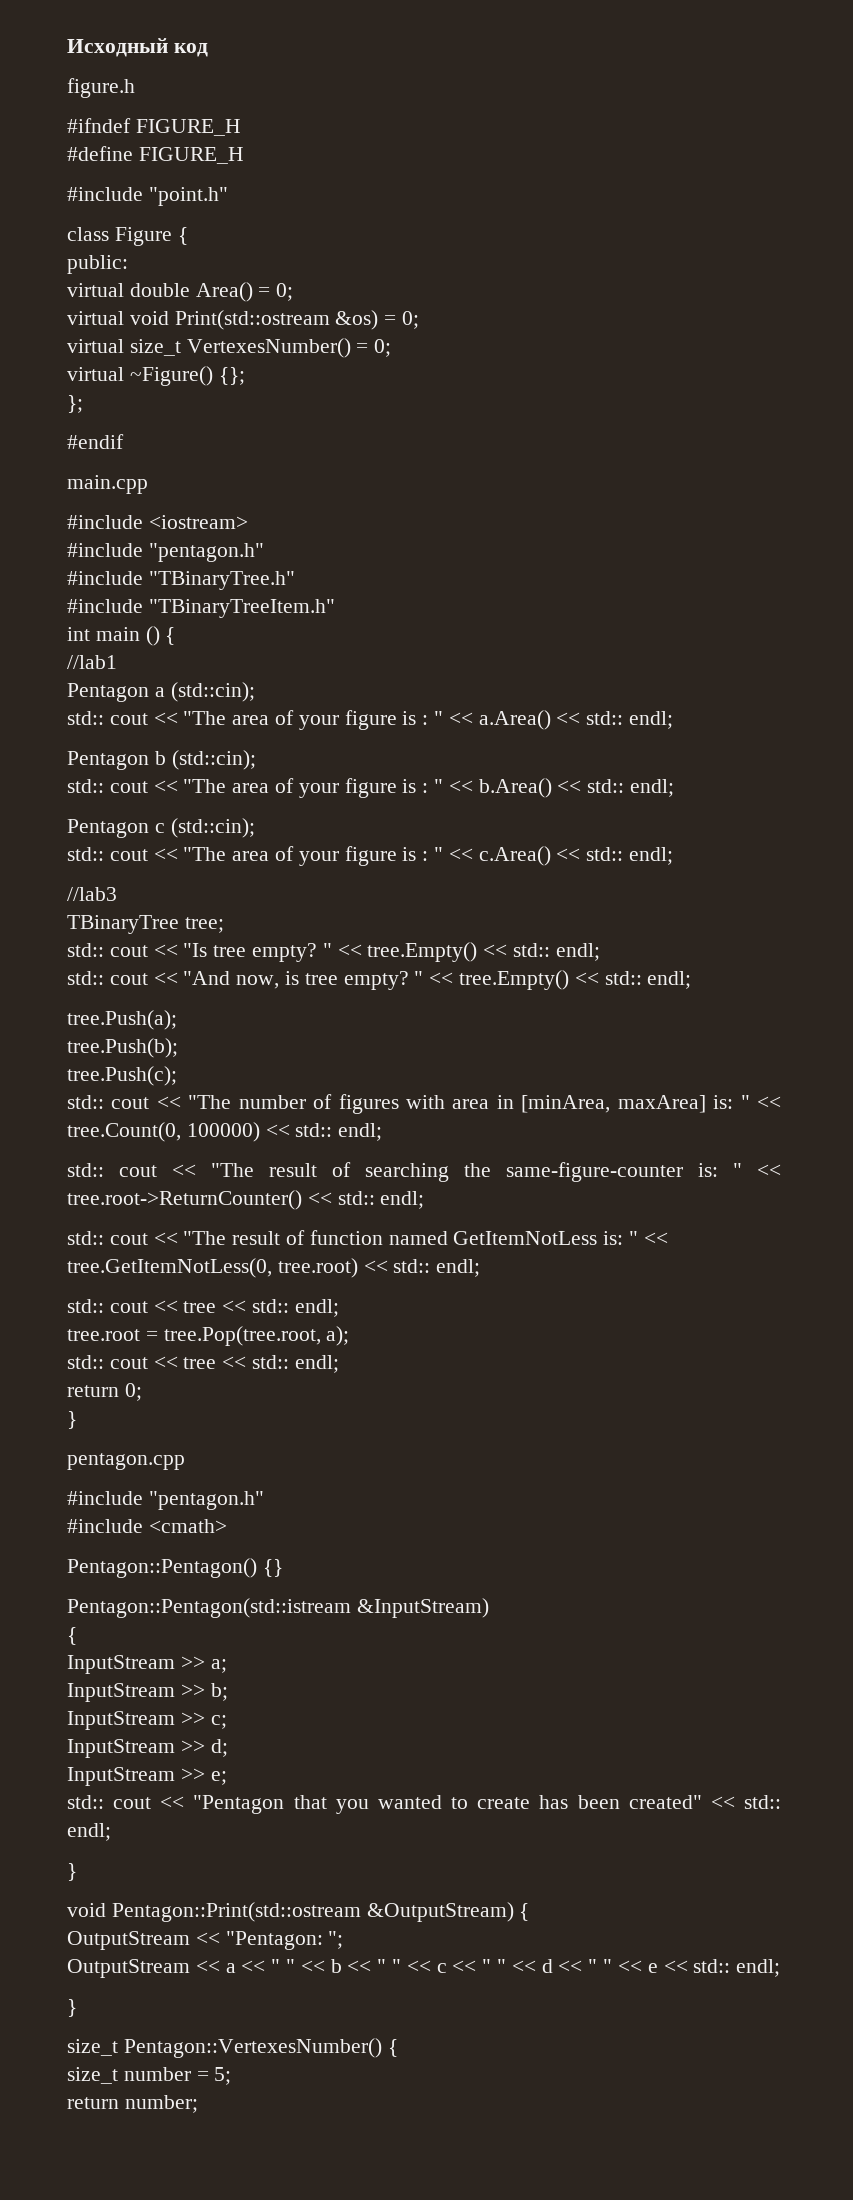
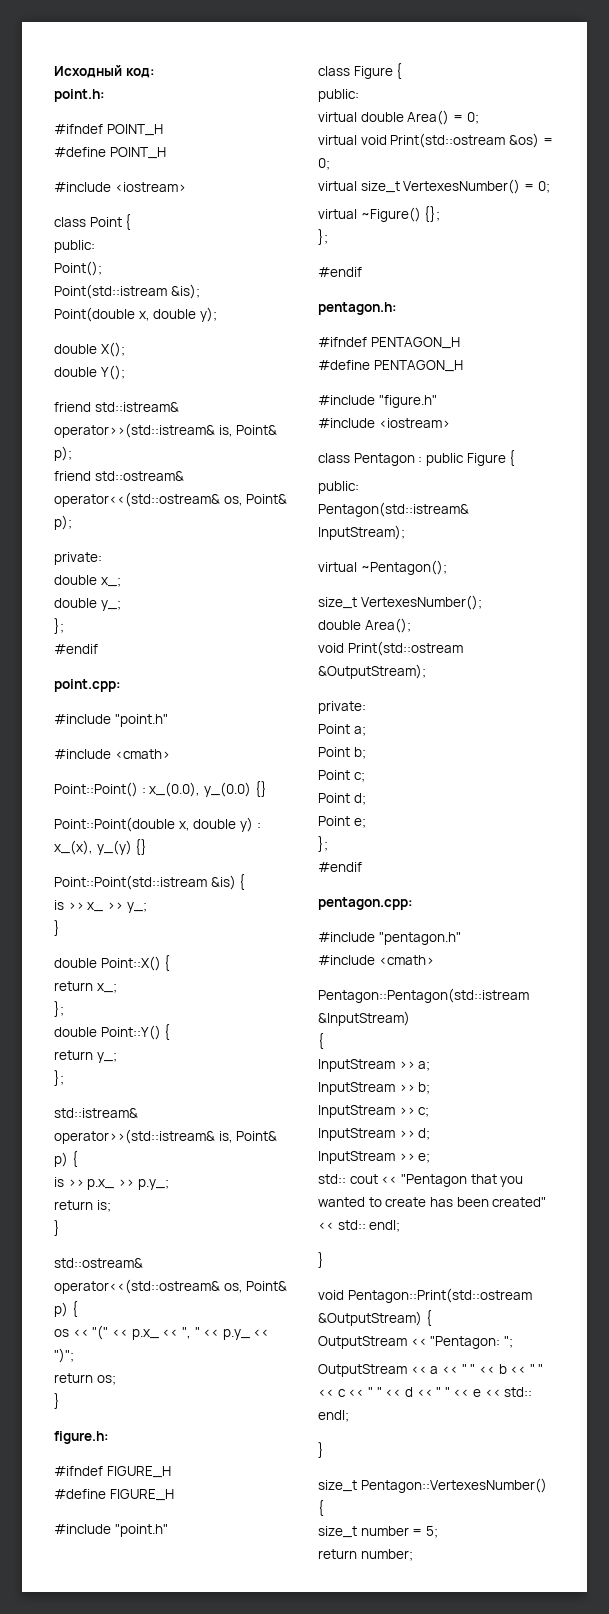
[173,43,208,57] [67,78,135,98] код // figure.h -> [125,68,155,78] [54,89,105,102] [54,124,163,136] [54,147,166,159] [54,182,186,192] [54,214,132,230] [54,240,95,253] [54,261,102,276] [54,284,200,299] [54,307,217,322] [54,342,125,357] [54,365,125,380] [54,402,179,412] [54,423,278,438] [54,446,72,461] [54,471,184,481] [54,492,288,507] [54,515,72,530] [54,552,102,565] [54,575,121,587] [54,598,121,611] [54,618,64,634] [54,644,98,654] [54,679,121,692] [54,714,168,727] [54,749,170,759] [54,781,267,797] [54,817,261,832] [54,839,148,855] [54,874,246,890] [54,900,147,913] [54,920,60,936] [54,955,171,971] [54,981,117,993] [54,1001,64,1017] [54,1024,171,1040] [54,1050,117,1063] [54,1070,64,1086] [54,1108,138,1118] [54,1129,278,1144] [54,1151,78,1167] [54,1177,169,1190] [54,1200,111,1212] [54,1220,60,1236] [54,1258,143,1268] [54,1279,288,1294] [54,1301,78,1317] [54,1325,270,1340] [54,1348,74,1363] [54,1373,116,1385] [54,1393,60,1409] [54,1431,109,1444] код: // point.h: // #ifndef POINT_H // #define POINT_H // #include <iostream> // class Point { // public: // Point(); // Point(std::istream &is); // Point(double x, double y); // double X(); // double Y(); // friend std::istream& operator>>(std::istream& is, Point& p); // friend std::ostream& operator<<(std::ostream& os, Point& p); // private: // double x_; // double y_; // }; // #endif // point.cpp: // #include "point.h" // #include <cmath> // Point::Point() : x_(0.0), y_(0.0) {} // Point::Point(double x, double y) : x_(x), y_(y) {} // Point::Point(std::istream &is) { // is >> x_ >> y_; // } // double Point::X() { // return x_; // }; // double Point::Y() { // return y_; // }; // std::istream& operator>>(std::istream& is, Point& p) { // is >> p.x_ >> p.y_; // return is; // } // std::ostream& operator<<(std::ostream& os, Point& p) { // os << "(" << p.x_ << ", " << p.y_ << ")"; // return os; // } // figure.h:
[67,475,148,494] [67,515,248,529] [67,543,264,562] [67,571,295,590] [67,599,335,618] [67,626,176,646] [67,655,117,669] [67,682,255,702] [67,710,674,730] [67,750,256,770] [67,778,675,798] [67,818,255,838] [67,846,674,866] [67,887,117,901] [67,915,224,934] [67,942,600,962] [67,970,692,990] [67,1010,177,1030] [67,1038,178,1058] [67,1066,177,1086] [67,1094,782,1114] [67,1122,383,1142] [67,1162,781,1182] [67,1190,425,1210] [67,1230,668,1245] [67,1258,481,1278] [67,1299,339,1317] [67,1326,350,1346] [67,1355,339,1373] [67,1383,142,1401] [67,1411,77,1429] [67,1453,185,1470] main.cpp // #include <iostream> // #include "pentagon.h" // #include "TBinaryTree.h" // #include "TBinaryTreeItem.h" // int main () { // //lab1 // Pentagon a (std::cin); // std:: cout << "The area of your figure is : " << a.Area() << std:: endl; // Pentagon b (std::cin); // std:: cout << "The area of your figure is : " << b.Area() << std:: endl; // Pentagon c (std::cin); // std:: cout << "The area of your figure is : " << c.Area() << std:: endl; // //lab3 // TBinaryTree tree; // std:: cout << "Is tree empty? " << tree.Empty() << std:: endl; // std:: cout << "And now, is tree empty? " << tree.Empty() << std:: endl; // tree.Push(a); // tree.Push(b); // tree.Push(c); // std:: cout << "The number of figures with area in [minArea, maxArea] is: " << tree.Count(0, 100000) << std:: endl; // std:: cout << "The result of searching the same-figure-counter is: " << tree.root->ReturnCounter() << std:: endl; // std:: cout << "The result of function named GetItemNotLess is: " << tree.GetItemNotLess(0, tree.root) << std:: endl; // std:: cout << tree << std:: endl; // tree.root = tree.Pop(tree.root, a); // std:: cout << tree << std:: endl; // return 0; // } // pentagon.cpp -> [318,302,397,315] [318,337,460,349] [318,360,463,372] [318,395,437,408] [318,418,450,428] [318,450,516,466] [318,481,359,494] [318,502,469,517] [318,525,405,540] [318,560,447,575] [318,595,482,610] [318,618,411,633] [318,641,463,656] [318,664,426,679] [318,701,366,714] [318,724,366,736] [318,747,366,759] [318,770,365,782] [318,793,366,805] [318,816,366,828] [318,836,328,852] [318,862,362,872] [318,897,413,910] pentagon.h: // #ifndef PENTAGON_H // #define PENTAGON_H // #include "figure.h" // #include <iostream> // class Pentagon : public Figure { // public: // Pentagon(std::istream& InputStream); // virtual ~Pentagon(); // size_t VertexesNumber(); // double Area(); // void Print(std::ostream &OutputStream); // private: // Point a; // Point b; // Point c; // Point d; // Point e; // }; // #endif // pentagon.cpp:
[67,1558,283,1578] // Pentagon::Pentagon() {} -> (434, 960) none

